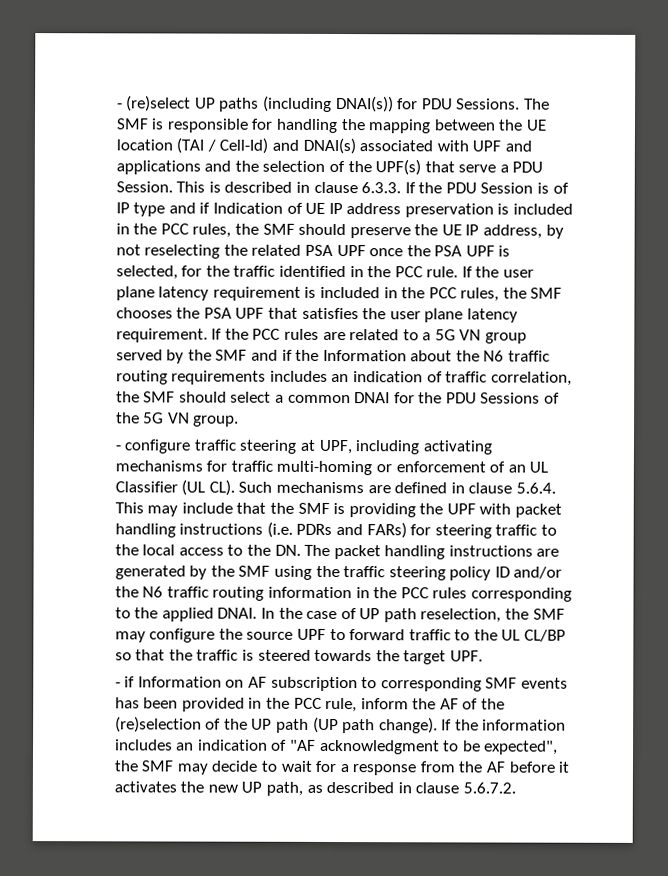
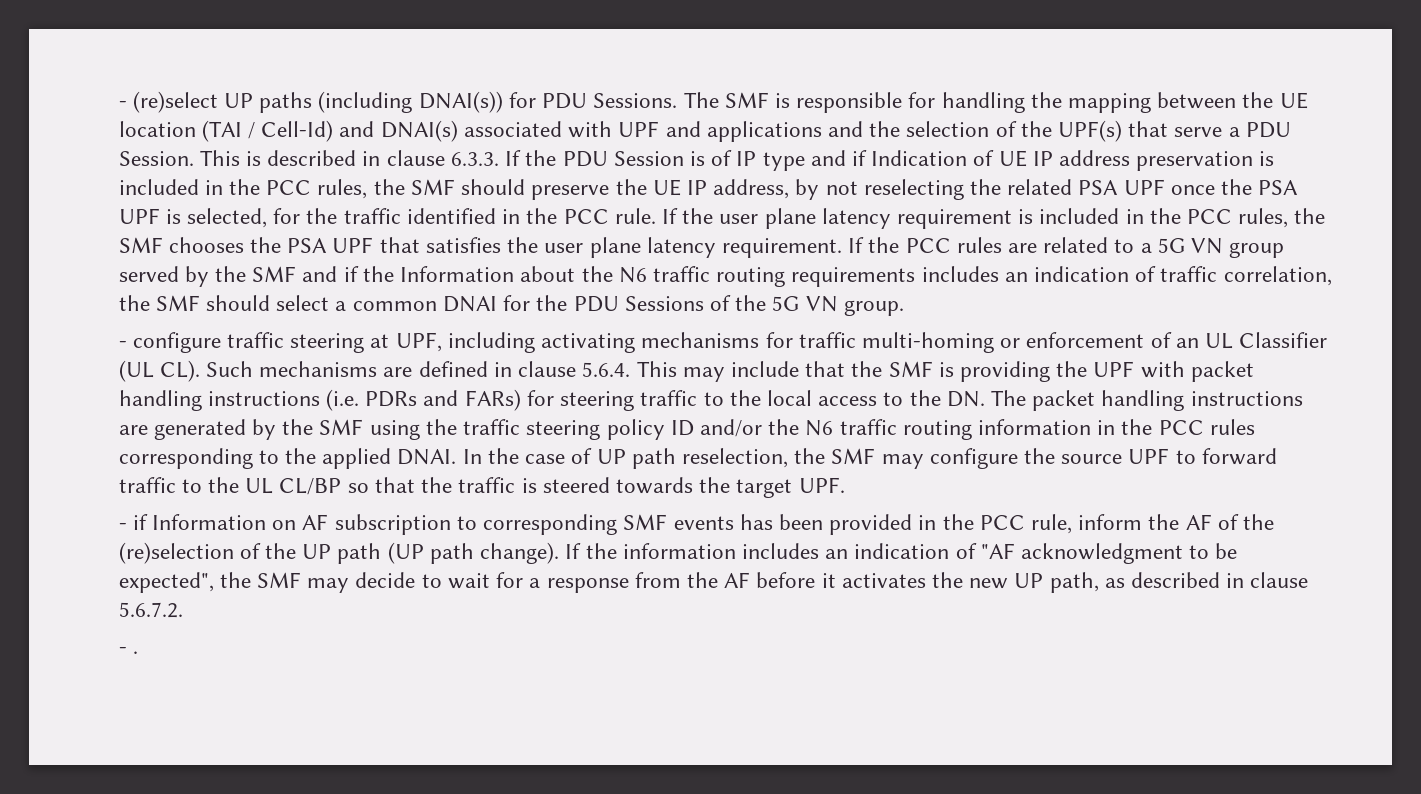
(516, 788) none -> [118,647,138,654] // - .

